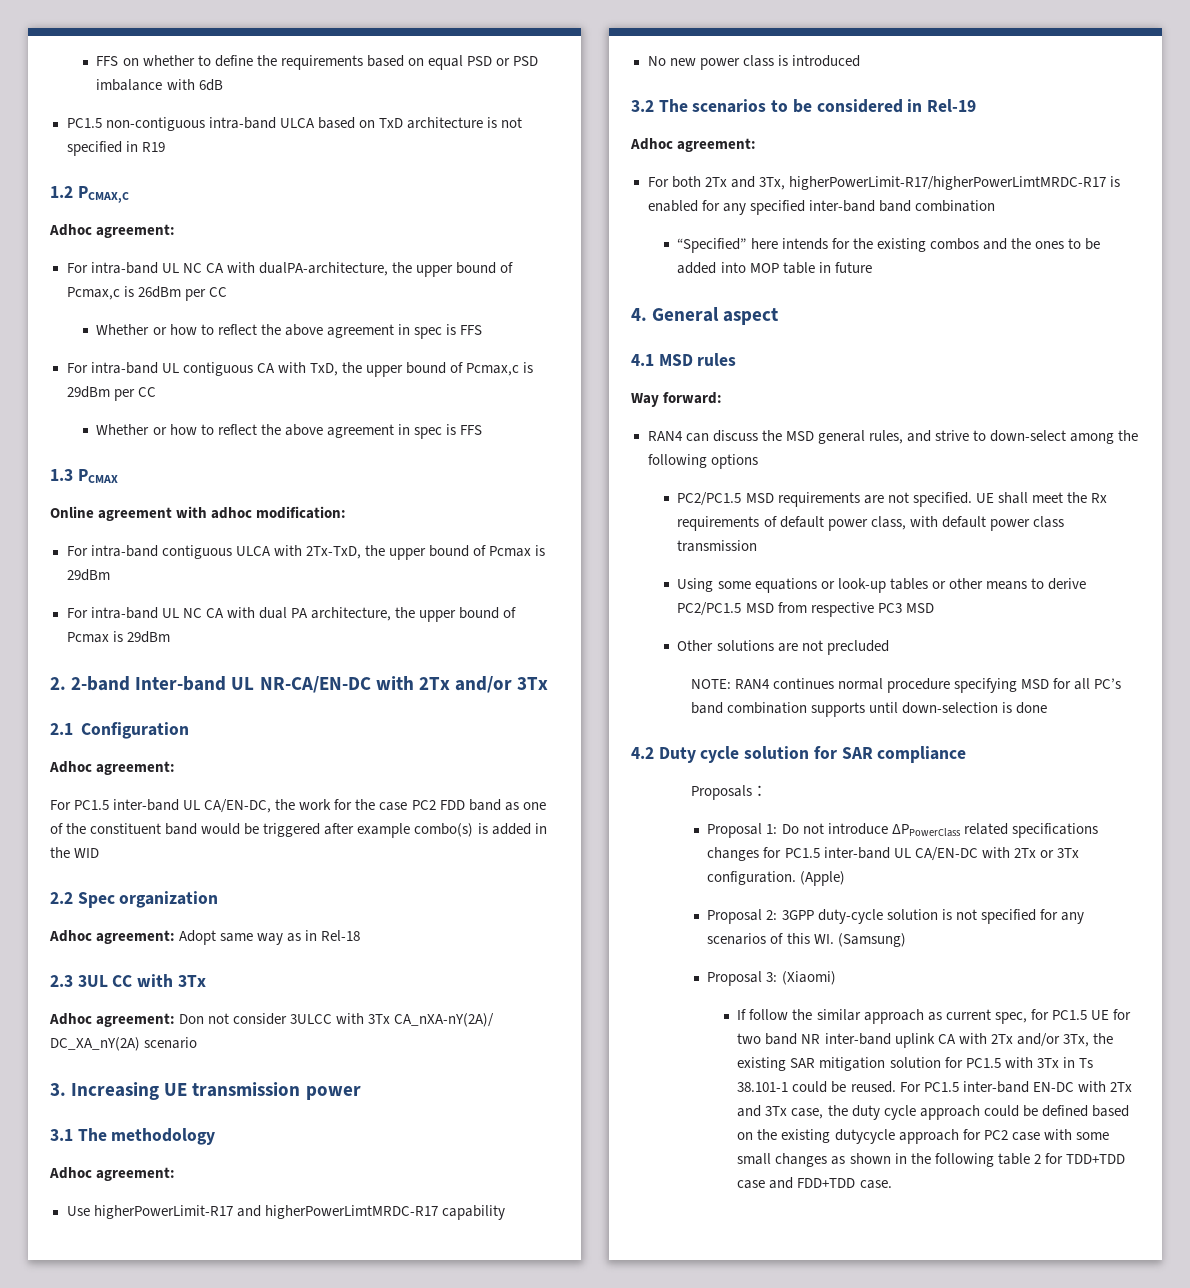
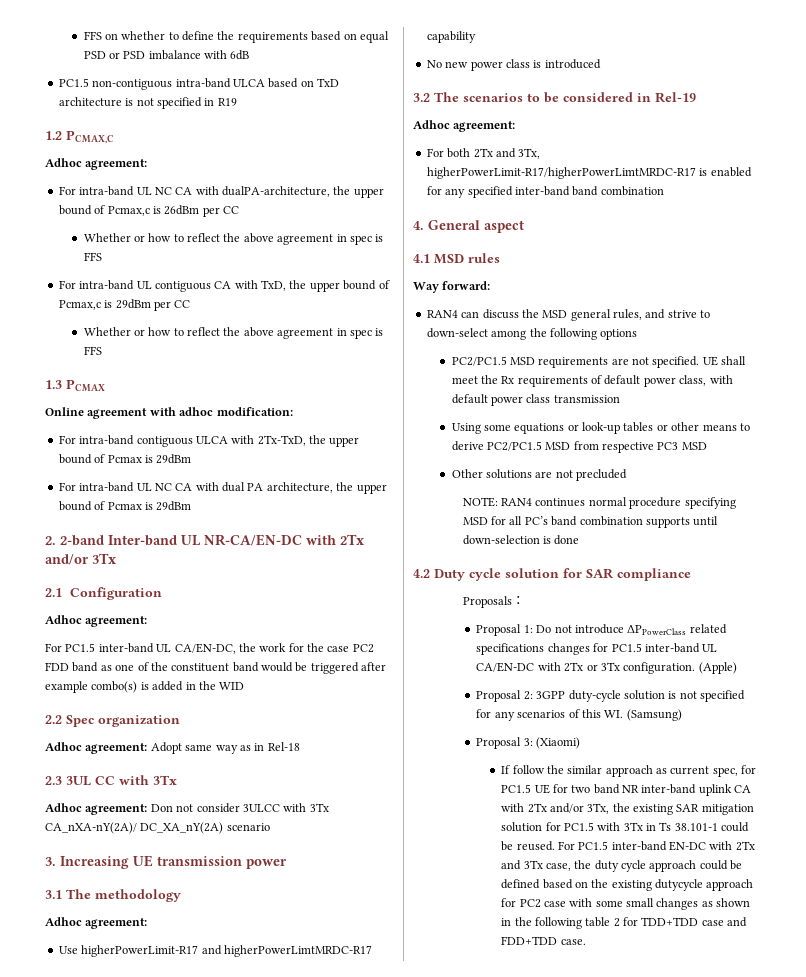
[677,238,1101,253] [677,262,872,274] // “Specified” here intends for the existing combos and the ones to be added into MOP table in future -> (664, 191) none

